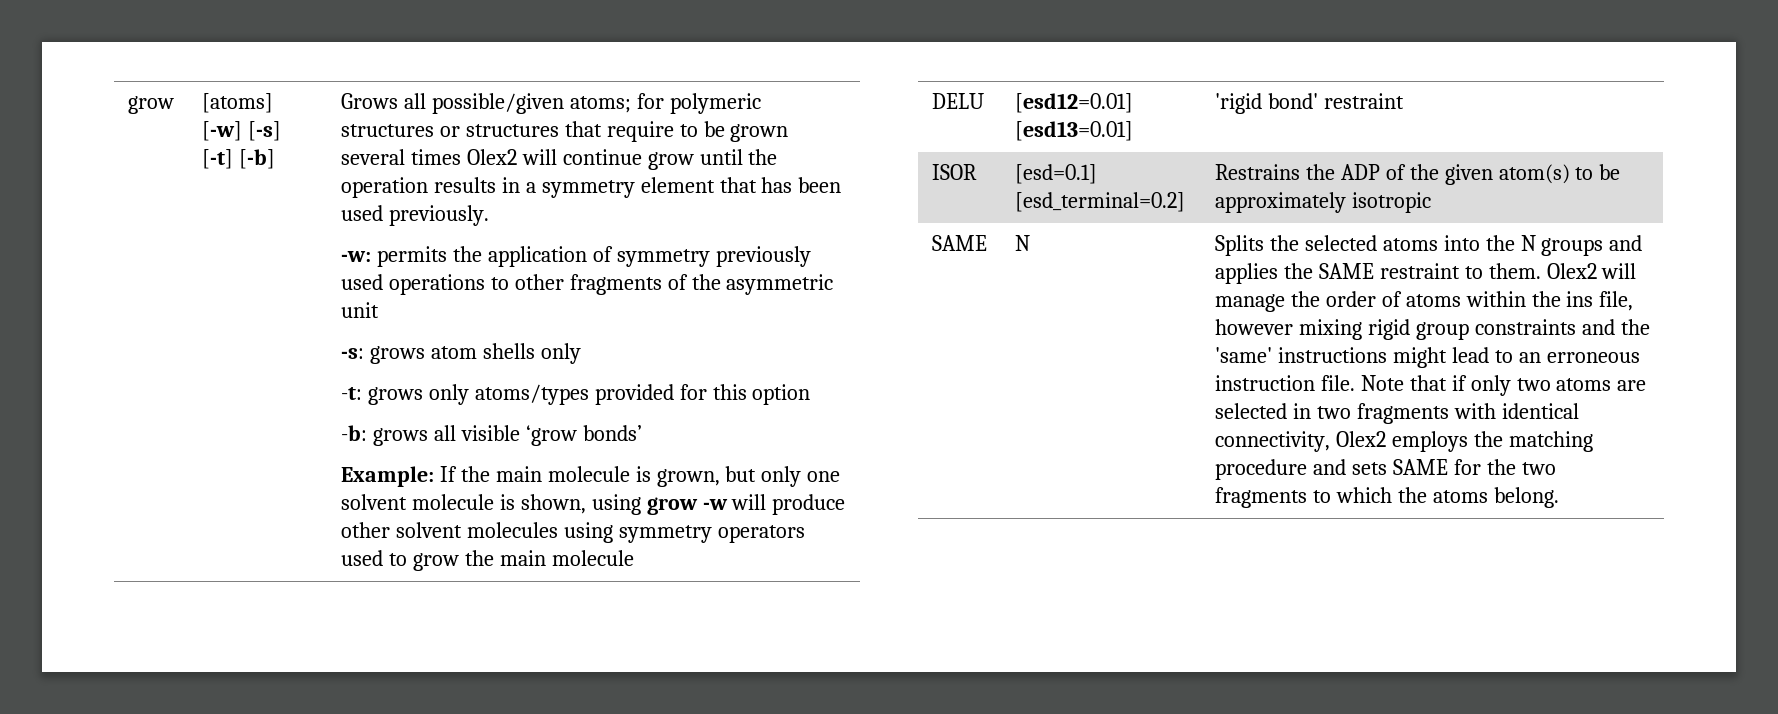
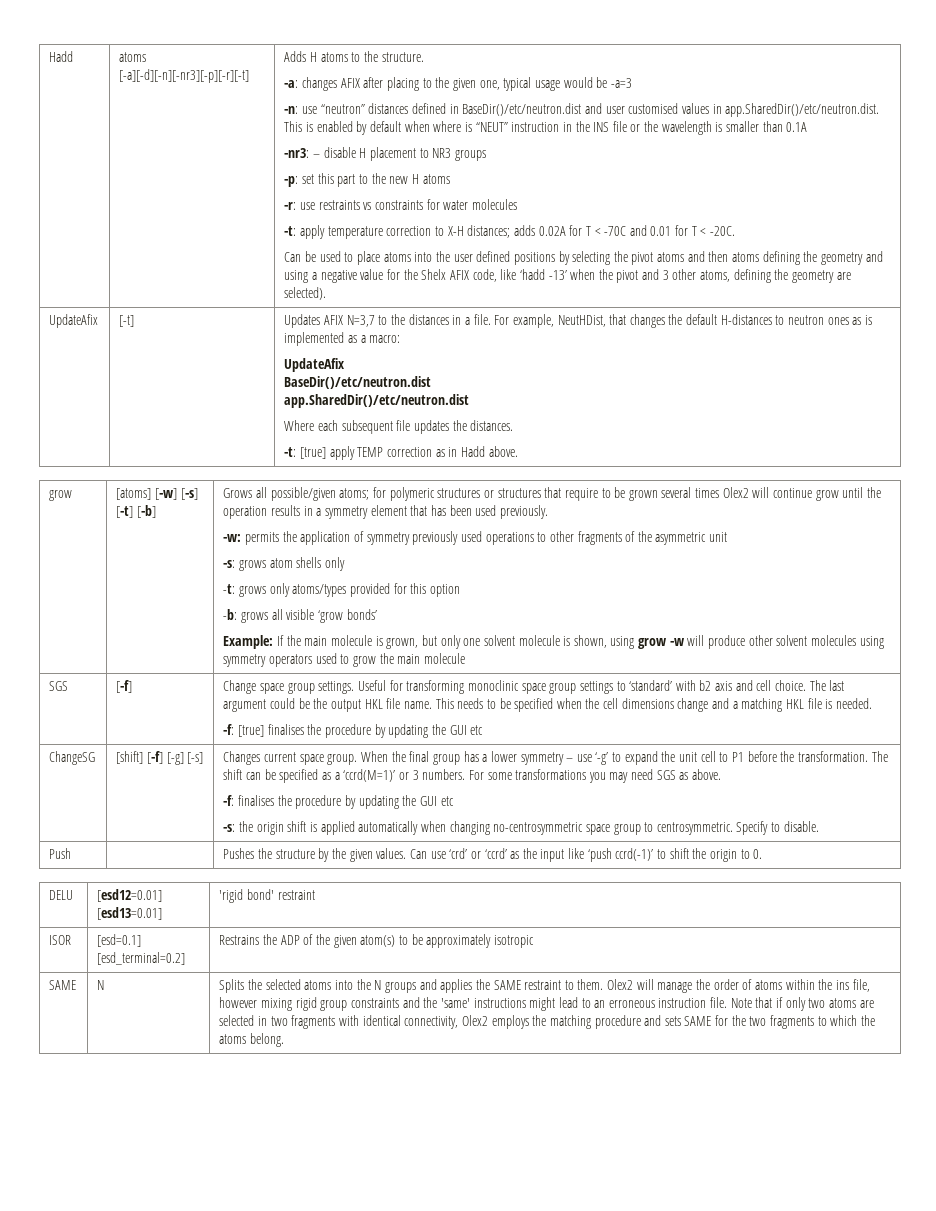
(127, 105) none -> [49,51,74,62] [119,52,147,62] [119,69,250,83] [284,51,424,62] [284,77,632,91] [284,103,880,117] [284,121,808,135] [284,147,486,161] [284,173,450,187] [284,199,517,210] [284,225,736,239] [284,251,883,265] [284,269,851,283] [284,287,327,300] [49,314,99,328] [119,315,135,327] [284,314,872,328] [284,332,401,346] [284,358,345,372] [284,376,432,389] [284,394,470,408] [284,420,514,434] [284,446,518,460] Hadd | atoms [-a][-d][-n][-nr3][-p][-r][-t] | Adds H atoms to the structure. // -a: changes AFIX after placing to the given one, typical usage would be -a=3 // -n: use “neutron” distances defined in BaseDir()/etc/neutron.dist and user customised values in app.SharedDir()/etc/neutron.dist. This is enabled by default when where is “NEUT” instruction in the INS file or the wavelength is smaller than 0.1A // -nr3: – disable H placement to NR3 groups // -p: set this part to the new H atoms // -r: use restraints vs constraints for water molecules // -t: apply temperature correction to X-H distances; adds 0.02A for T < -70C and 0.01 for T < -20C. // Can be used to place atoms into the user defined positions by selecting the pivot atoms and then atoms defining the geometry and using a negative value for the Shelx AFIX code, like ‘hadd -13’ when the pivot and 3 other atoms, defining the geometry are selected). // UpdateAfix | [-t] | Updates AFIX N=3,7 to the distances in a file. For example, NeutHDist, that changes the default H-distances to neutron ones as is implemented as a macro: // UpdateAfix // BaseDir()/etc/neutron.dist // app.SharedDir()/etc/neutron.dist // Where each subsequent file updates the distances. // -t: [true] apply TEMP correction as in Hadd above. //
(634, 558) none -> [49,681,69,691] [116,680,133,693] [223,680,845,694] [223,698,872,712] [223,724,484,738] [49,751,96,765] [116,751,204,765] [223,751,888,765] [223,769,722,783] [223,795,454,809] [223,821,819,835] [49,848,72,859] [223,848,763,862] // SGS | [-f] | Change space group settings. Useful for transforming monoclinic space group settings to ‘standard’ with b2 axis and cell choice. The last argument could be the output HKL file name. This needs to be specified when the cell dimensions change and a matching HKL file is needed. // -f: [true] finalises the procedure by updating the GUI etc // ChangeSG | [shift] [-f] [-g] [-s] | Changes current space group. When the final group has a lower symmetry – use ‘-g’ to expand the unit cell to P1 before the transformation. The shift can be specified as a ‘ccrd(M=1)’ or 3 numbers. For some transformations you may need SGS as above. // -f: finalises the procedure by updating the GUI etc // -s: the origin shift is applied automatically when changing no-centrosymmetric space group to centrosymmetric. Specify to disable. // Push | | Pushes the structure by the given values. Can use ‘crd’ or ‘ccrd’ as the input like ‘push ccrd(-1)’ to shift the origin to 0.

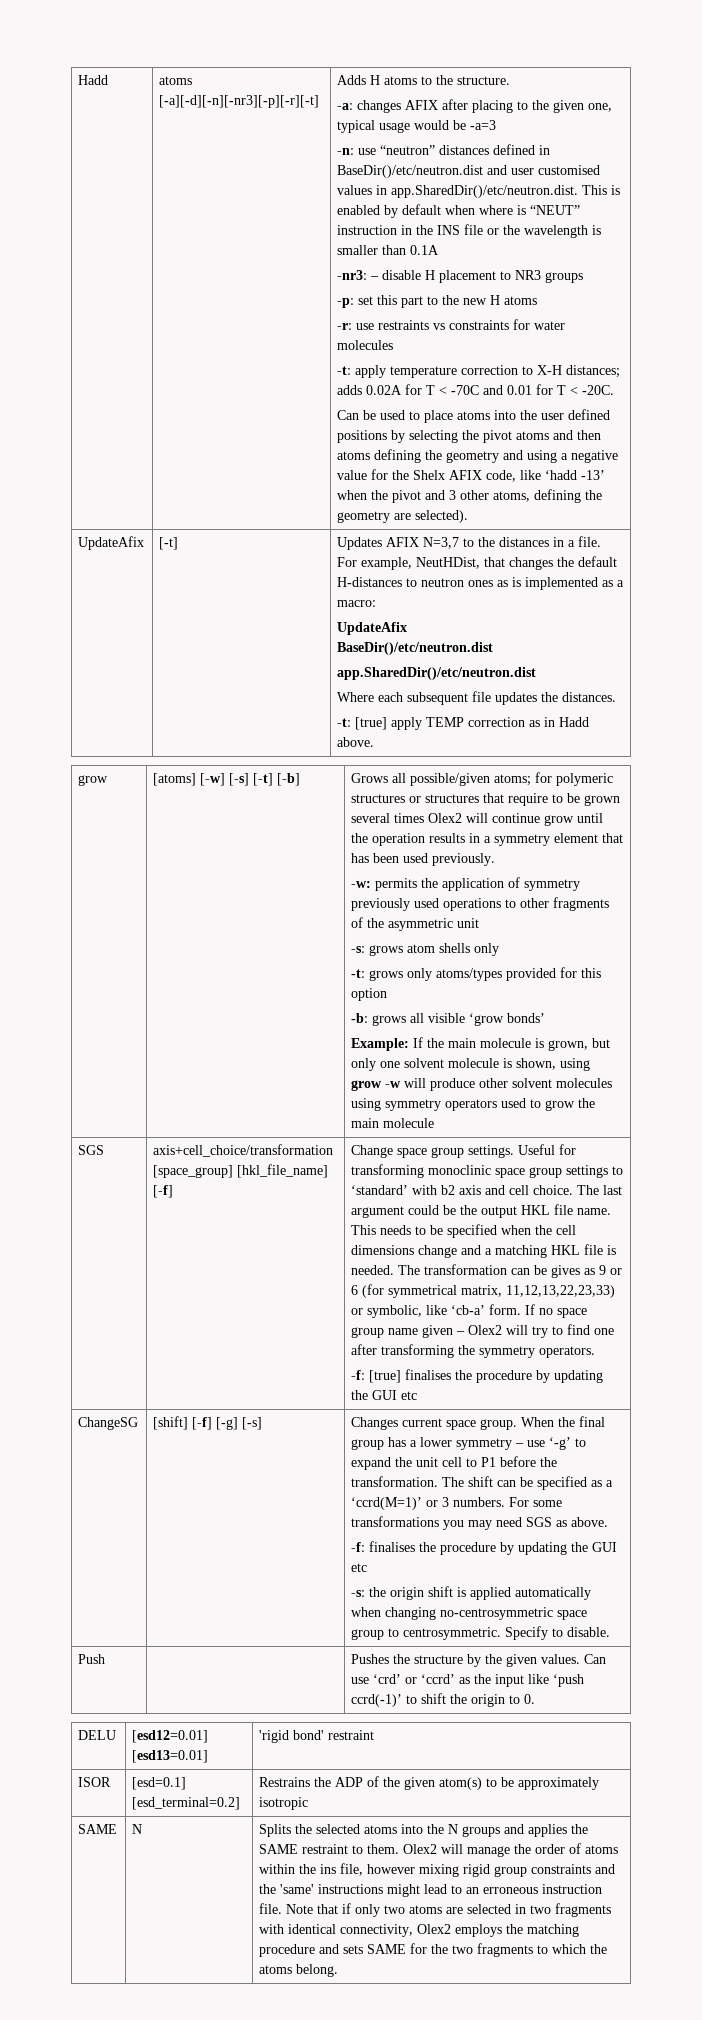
(69, 686) none -> [153,1144,334,1157] [153,1164,329,1178] axis+cell_choice/transformation [space_group] [hkl_file_name]
(872, 703) none -> [398,1264,623,1278] [351,1284,616,1298] [351,1304,588,1318] [351,1324,615,1338] [351,1344,596,1358] The transformation can be gives as 9 or 6 (for symmetrical matrix, 11,12,13,22,23,33) or symbolic, like ‘cb-a’ form. If no space group name given – Olex2 will try to find one after transforming the symmetry operators.

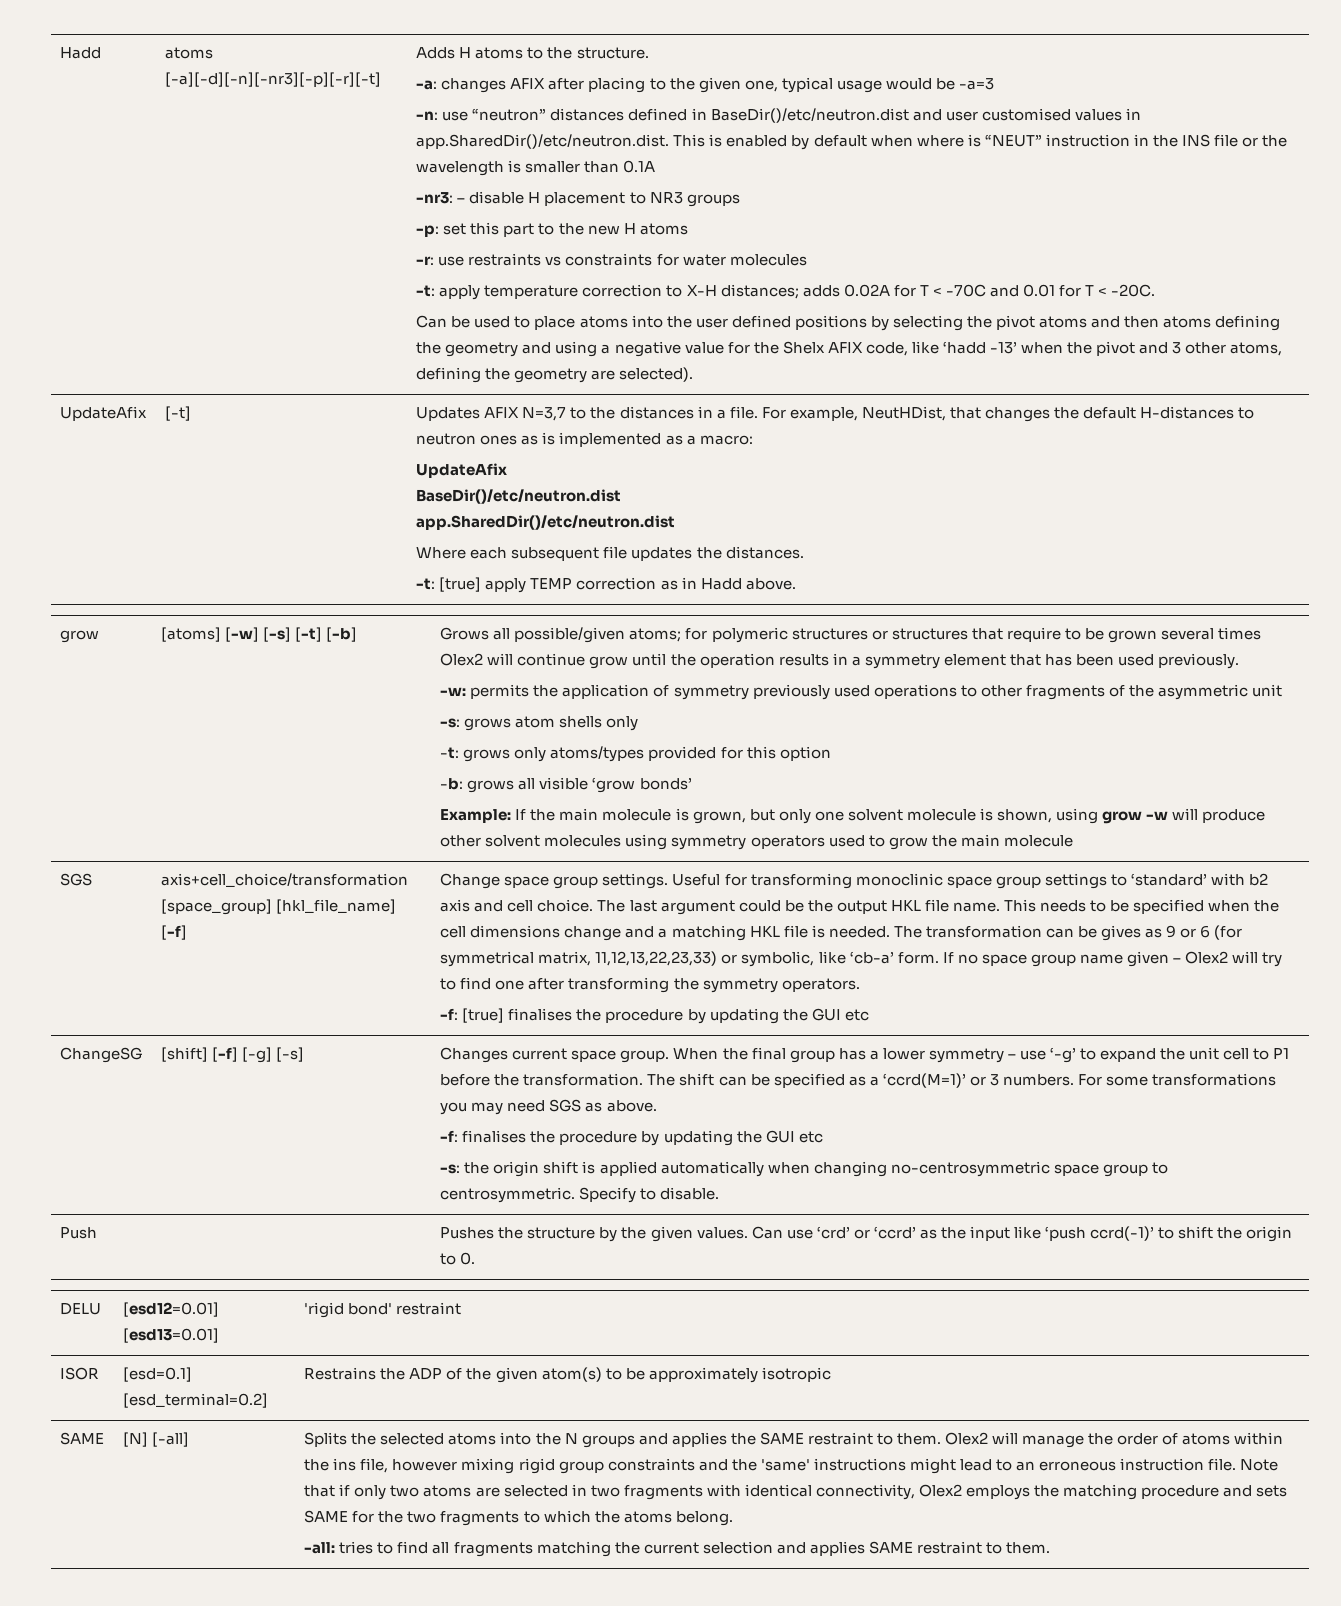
[132,1824,143,1834] N -> [123,1432,190,1447] [N] [-all]
(339, 1970) none -> [304,1541,1051,1557] // -all: tries to find all fragments matching the current selection and applies SAME restraint to them.

